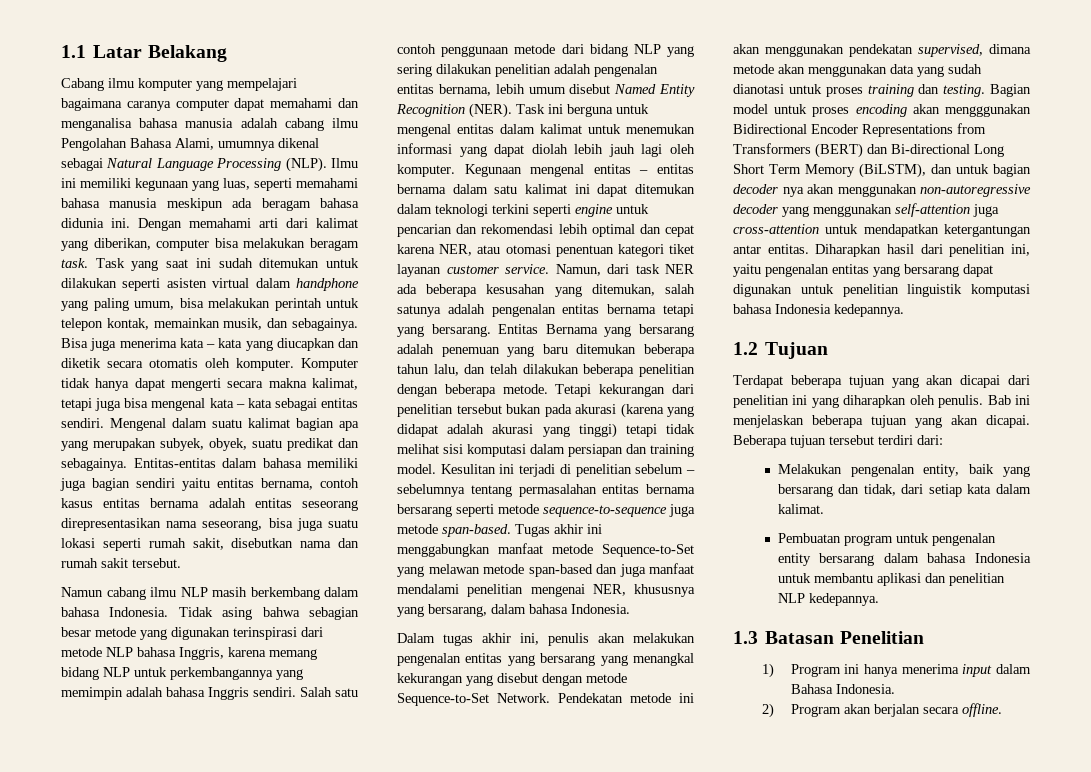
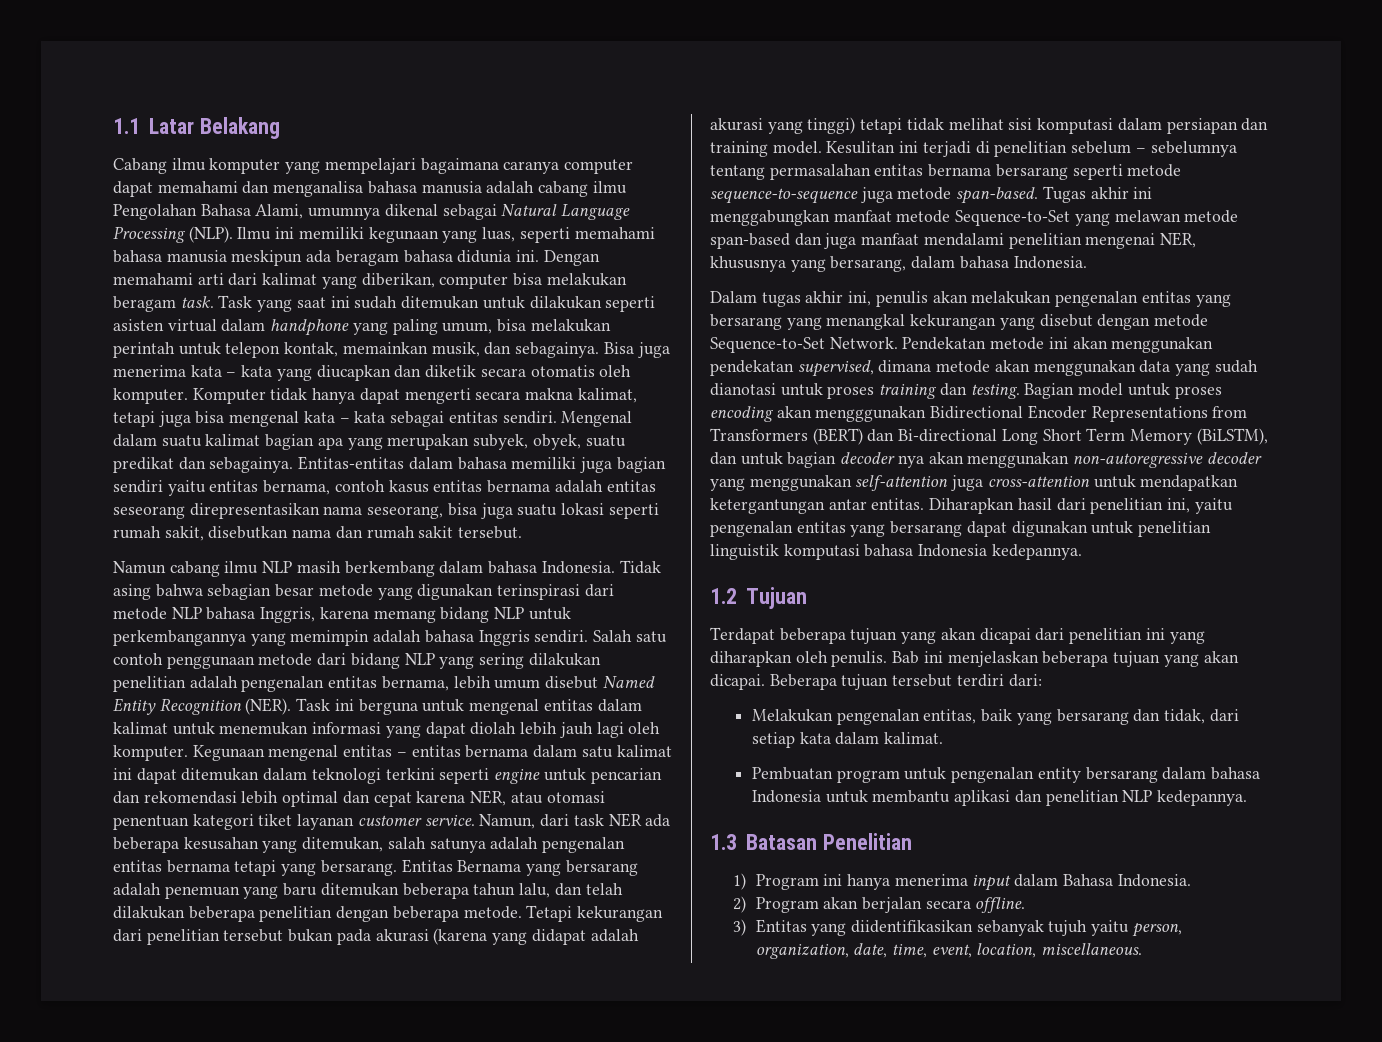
[923,464,960,477] entity, -> [923,709,977,724] entitas,
(1002, 710) none -> [732,919,1182,937] [755,943,1143,959] // 3) Entitas yang diidentifikasikan sebanyak tujuh yaitu person, organization, date, time, event, location, miscellaneous.

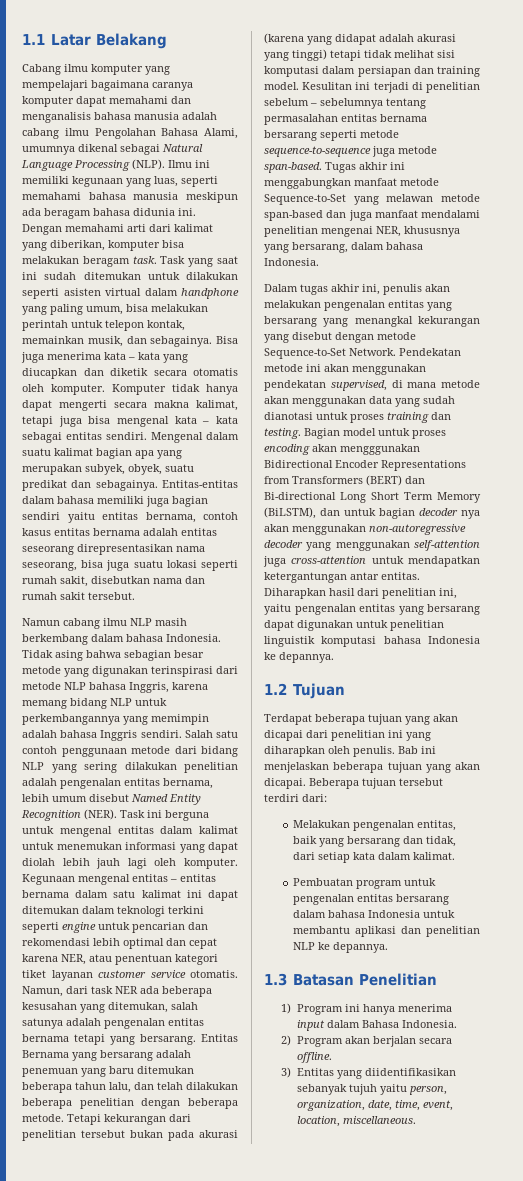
[564,159,634,174] computer -> [22,96,74,107] komputer
[273,181,364,197] menganalisa -> [22,112,91,123] menganalisis
[439,274,509,289] computer -> [108,240,160,251] komputer
[546,791,605,803] otomasi -> (112, 958) none
[424,815,475,826] service. -> [150,970,238,979] service otomatis.
[878,360,932,373] dimana -> [391,380,437,388] di mana
[991,544,1082,560] kedepannya. -> [264,652,334,663] ke depannya.
[1037,767,1081,783] entity -> [356,894,393,902] entitas
[1157,790,1248,806] kedepannya. -> [317,942,388,953] ke depannya.

